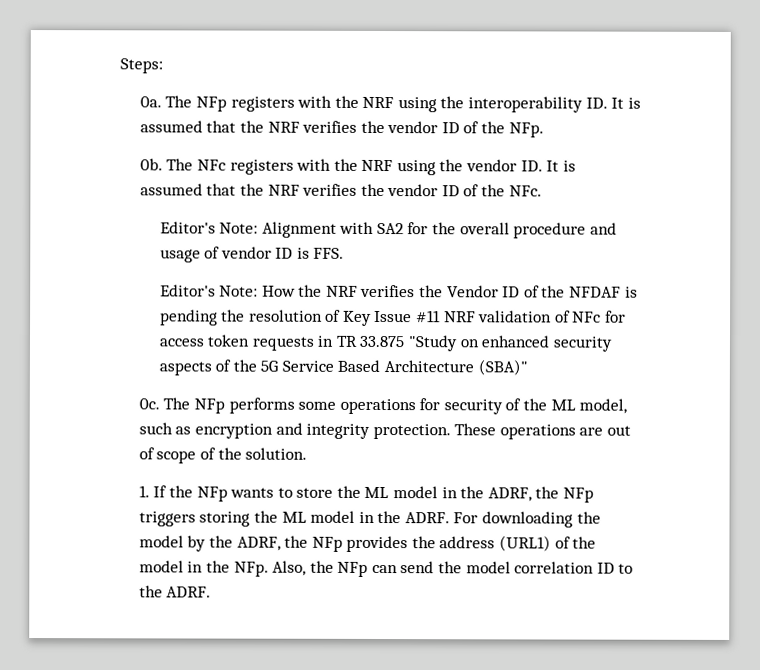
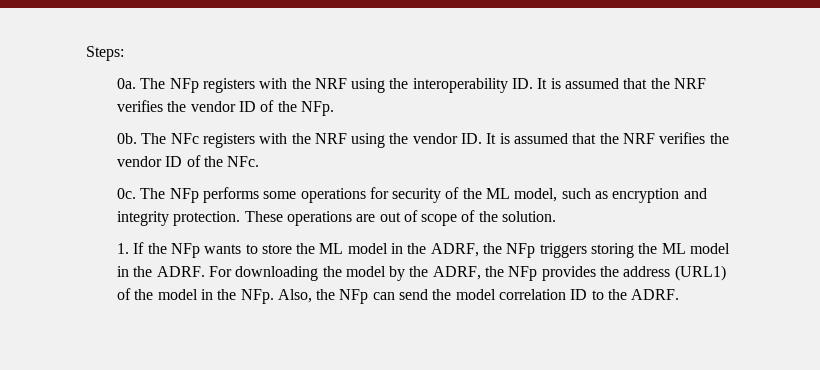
[159,221,617,239] [159,246,345,263] [159,284,638,298] [159,309,626,326] [158,334,612,352] [158,359,528,376] // Editor's Note: Alignment with SA2 for the overall procedure and usage of vendor ID is FFS. // Editor's Note: How the NRF verifies the Vendor ID of the NFDAF is pending the resolution of Key Issue #11 NRF validation of NFc for access token requests in TR 33.875 "Study on enhanced security aspects of the 5G Service Based Architecture (SBA)" -> (260, 161) none

